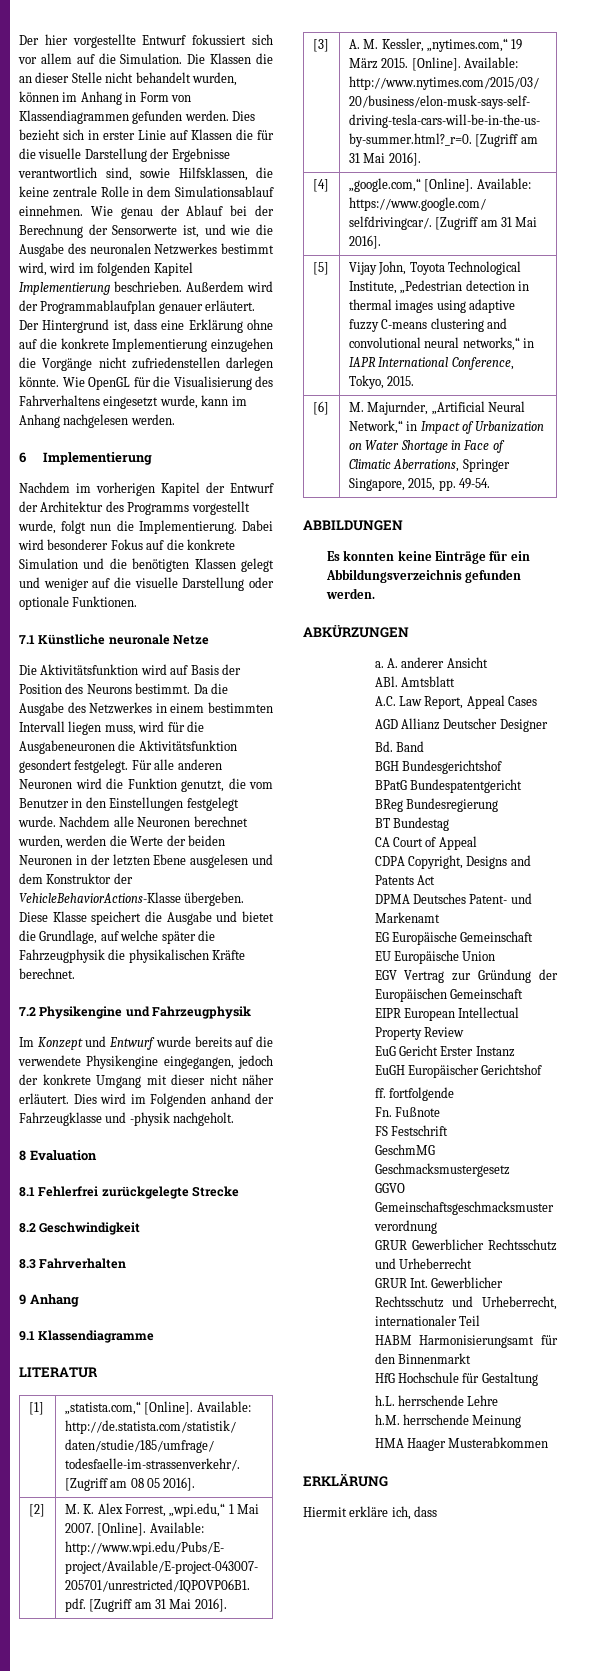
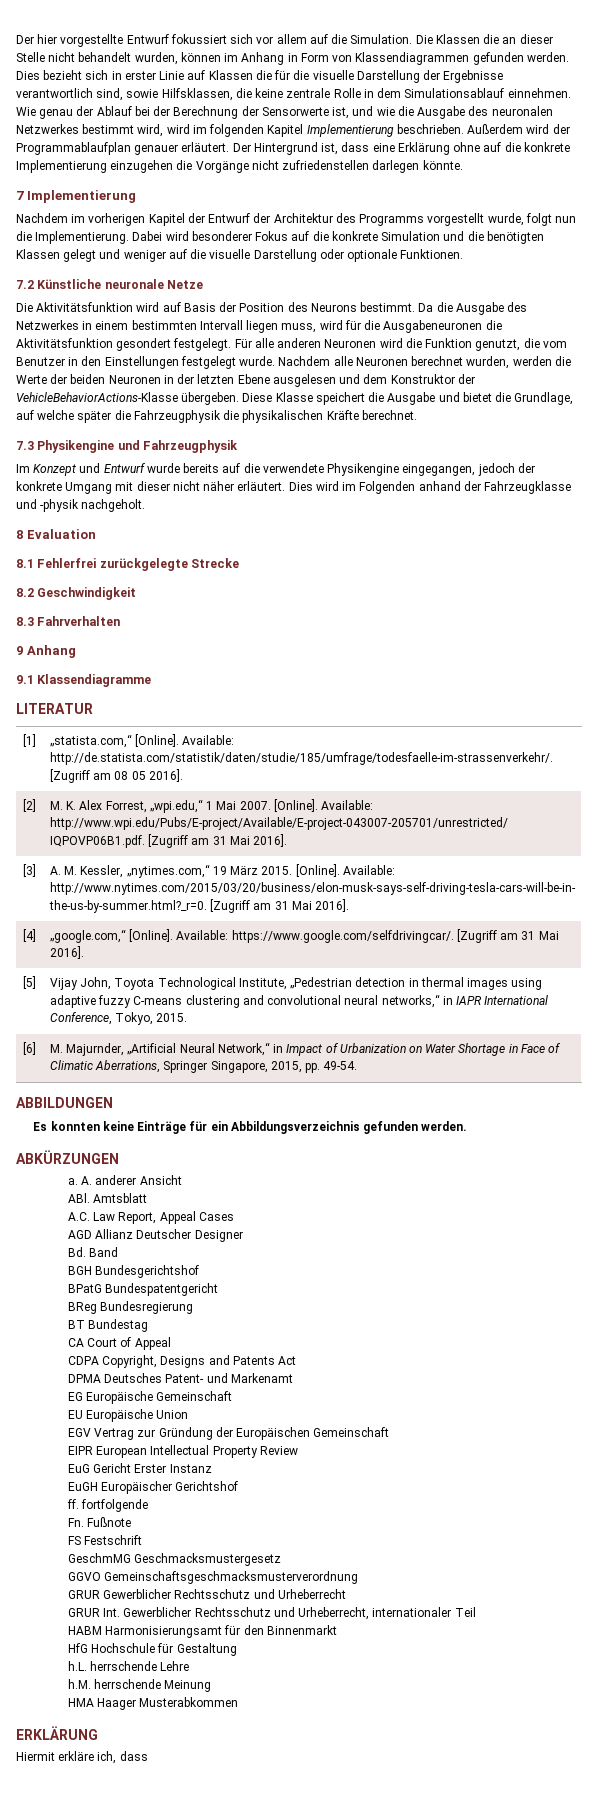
[62,376,273,390] [19,395,247,409] [19,414,175,428] [19,452,26,463] Wie OpenGL für die Visualisierung des Fahrverhaltens eingesetzt wurde, kann im Anhang nachgelesen werden. // 6 -> [16,191,24,200] // 7
[19,635,35,644] 7.1 -> [16,280,34,289] 7.2
[19,1007,36,1016] 7.2 -> [16,441,34,450] 7.3

